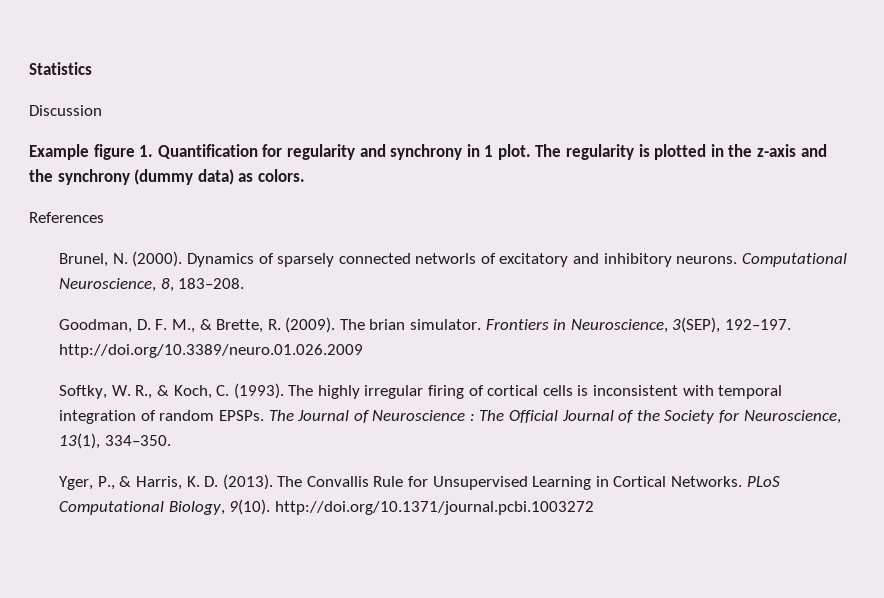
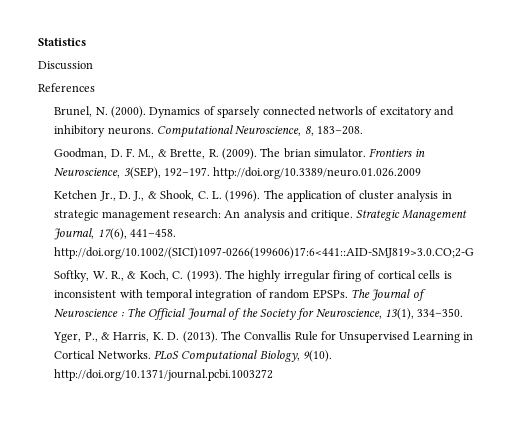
[29,144,827,160] [29,169,305,185] // Example figure 1. Quantification for regularity and synchrony in 1 plot. The regularity is plotted in the z-axis and the synchrony (dummy data) as colors. -> (93, 65) none
(364, 351) none -> [54,190,452,202] [54,209,468,221] [54,228,177,240] [54,247,475,259] // Ketchen Jr., D. J., & Shook, C. L. (1996). The application of cluster analysis in strategic management research: An analysis and critique. Strategic Management Journal, 17(6), 441–458. http://doi.org/10.1002/(SICI)1097-0266(199606)17:6<441::AID-SMJ819>3.0.CO;2-G

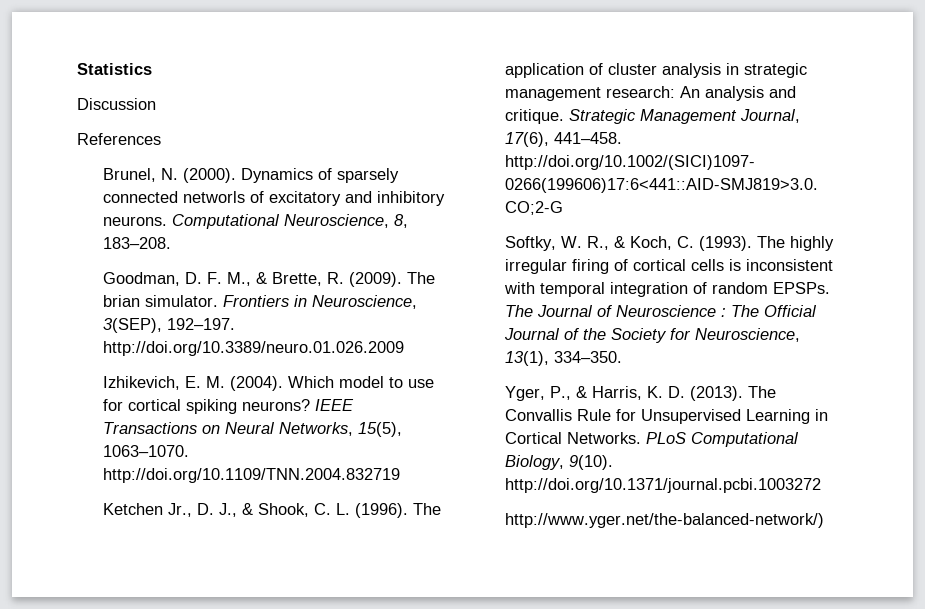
(422, 173) none -> [103,376,435,391] [103,399,355,414] [103,422,403,437] [103,445,190,457] [103,468,401,483] // Izhikevich, E. M. (2004). Which model to use for cortical spiking neurons? IEEE Transactions on Neural Networks, 15(5), 1063–1070. http://doi.org/10.1109/TNN.2004.832719
(274, 375) none -> [505,513,825,528] // http://www.yger.net/the-balanced-network/)

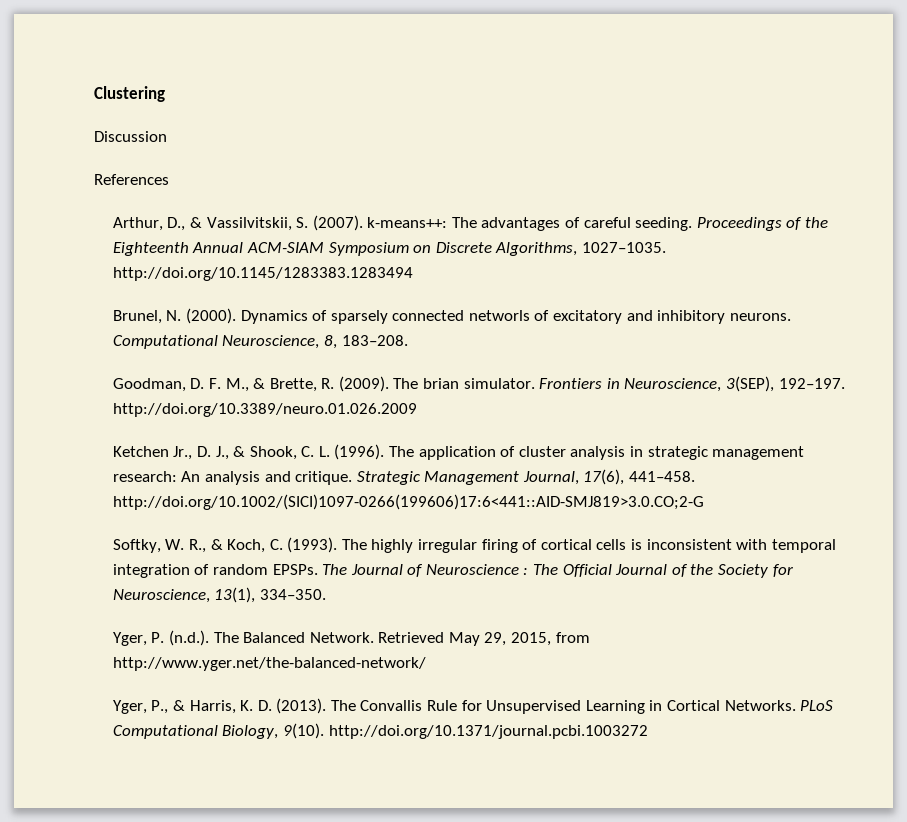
[77,63,152,75] Statistics -> [94,86,165,102] Clustering
(161, 139) none -> [112,215,828,231] [112,242,666,256] [112,267,413,281] // Arthur, D., & Vassilvitskii, S. (2007). k-means++: The advantages of careful seeding. Proceedings of the Eighteenth Annual ACM-SIAM Symposium on Discrete Algorithms, 1027–1035. http://doi.org/10.1145/1283383.1283494
[103,376,435,391] [103,399,355,414] [103,422,403,437] [103,445,190,457] [103,468,401,483] // Izhikevich, E. M. (2004). Which model to use for cortical spiking neurons? IEEE Transactions on Neural Networks, 15(5), 1063–1070. http://doi.org/10.1109/TNN.2004.832719 -> (417, 410) none
(623, 357) none -> [112,630,590,646] [112,657,426,671] // Yger, P. (n.d.). The Balanced Network. Retrieved May 29, 2015, from http://www.yger.net/the-balanced-network/
[505,513,825,528] // http://www.yger.net/the-balanced-network/) -> (648, 732) none

